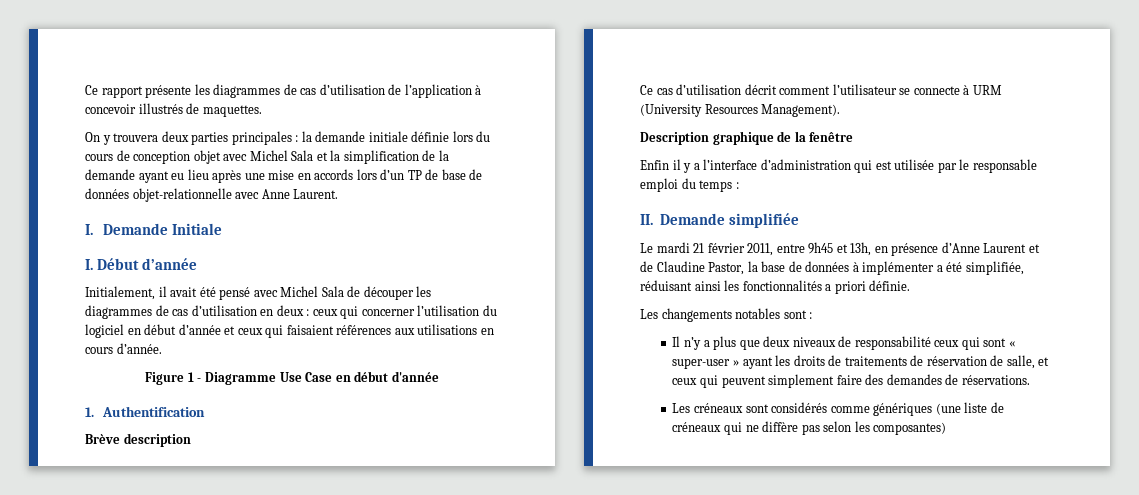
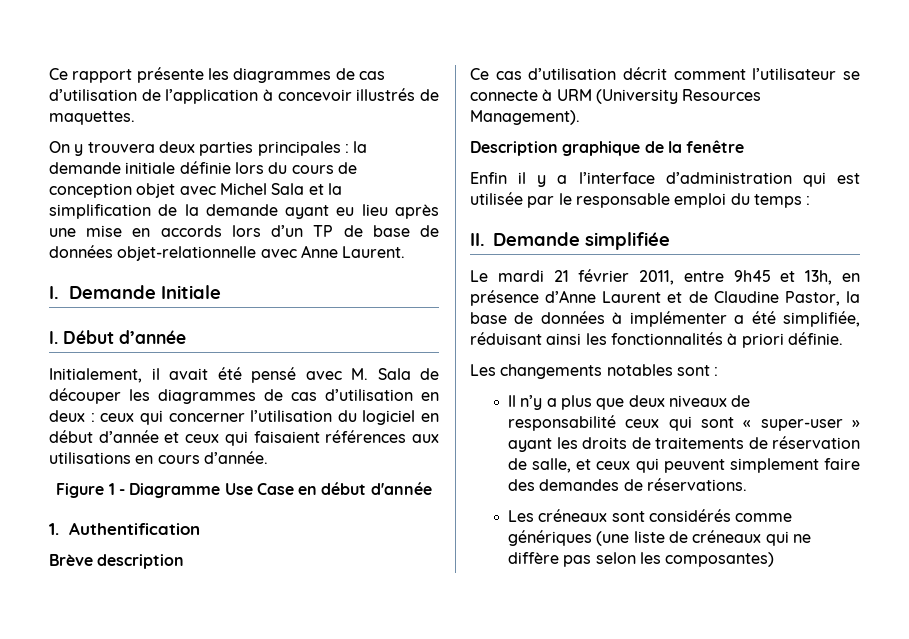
[280,286,319,297] Michel -> [351,368,368,380] M.
[825,284,832,291] a -> [727,333,738,345] à

